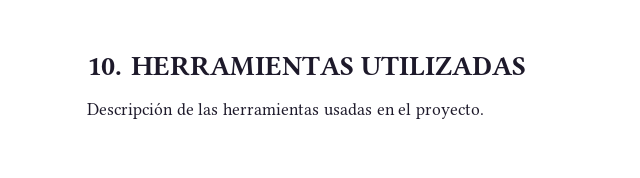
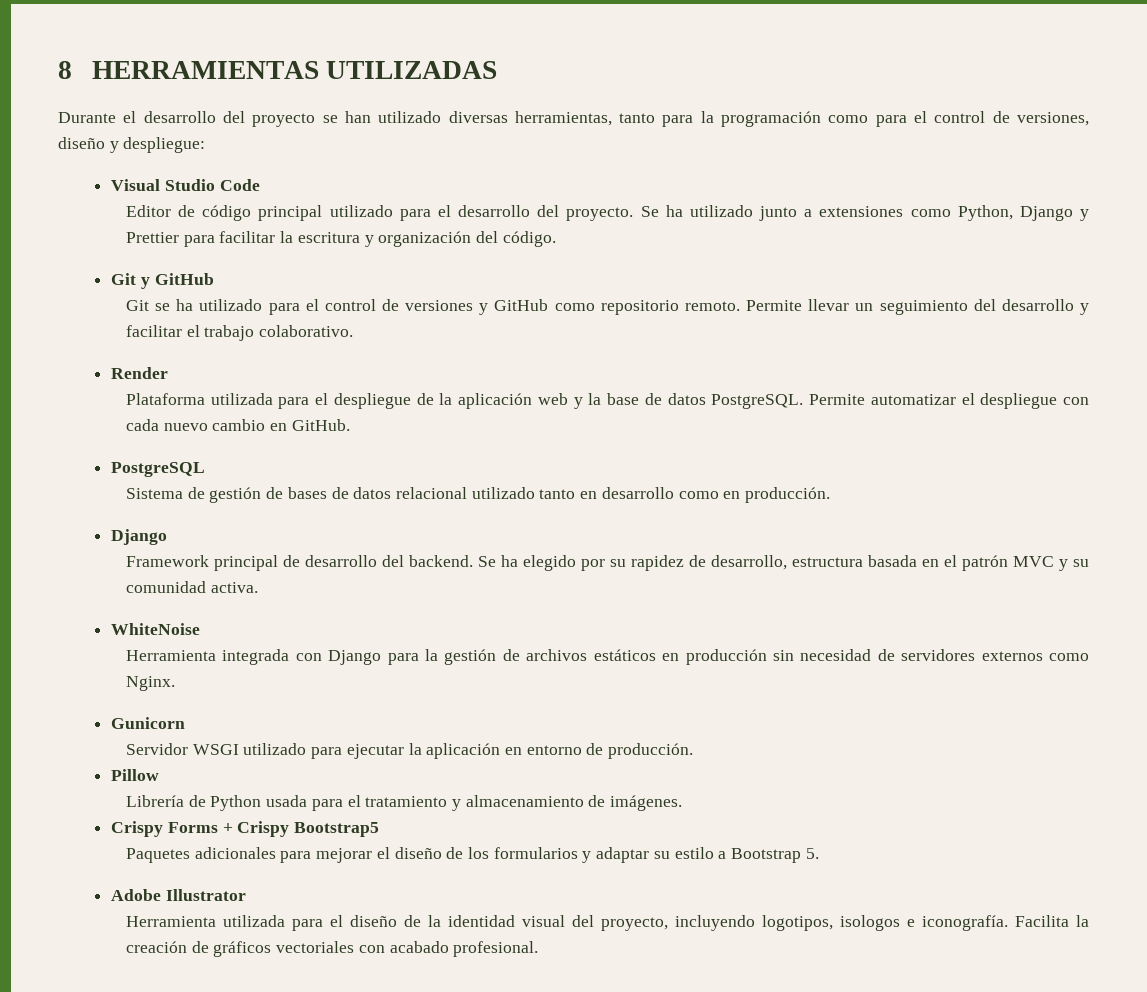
[87,58,122,75] 10. -> [58,61,72,79] 8
[87,102,485,119] Descripción de las herramientas usadas en el proyecto. -> [58,111,1089,127] [58,137,206,153] [111,179,260,191] [125,205,1089,221] [125,231,556,247] [111,273,214,289] [125,299,1090,315] [125,325,354,341] [111,367,169,379] [125,393,1089,409] [125,419,350,431] [111,462,206,477] [125,487,831,503] [111,529,168,545] [125,555,1090,571] [125,581,258,593] [111,623,201,635] [125,649,1090,665] [125,676,175,691] [111,717,186,729] [125,743,694,759] [111,769,160,781] [125,795,683,811] [111,821,380,837] [125,847,819,863] [111,889,246,901] [125,915,1089,931] [125,941,539,957] Durante el desarrollo del proyecto se han utilizado diversas herramientas, tanto para la programación como para el control de versiones, diseño y despliegue: // Visual Studio Code // Editor de código principal utilizado para el desarrollo del proyecto. Se ha utilizado junto a extensiones como Python, Django y Prettier para facilitar la escritura y organización del código. // Git y GitHub // Git se ha utilizado para el control de versiones y GitHub como repositorio remoto. Permite llevar un seguimiento del desarrollo y facilitar el trabajo colaborativo. // Render // Plataforma utilizada para el despliegue de la aplicación web y la base de datos PostgreSQL. Permite automatizar el despliegue con cada nuevo cambio en GitHub. // PostgreSQL // Sistema de gestión de bases de datos relacional utilizado tanto en desarrollo como en producción. // Django // Framework principal de desarrollo del backend. Se ha elegido por su rapidez de desarrollo, estructura basada en el patrón MVC y su comunidad activa. // WhiteNoise // Herramienta integrada con Django para la gestión de archivos estáticos en producción sin necesidad de servidores externos como Nginx. // Gunicorn // Servidor WSGI utilizado para ejecutar la aplicación en entorno de producción. // Pillow // Librería de Python usada para el tratamiento y almacenamiento de imágenes. // Crispy Forms + Crispy Bootstrap5 // Paquetes adicionales para mejorar el diseño de los formularios y adaptar su estilo a Bootstrap 5. // Adobe Illustrator // Herramienta utilizada para el diseño de la identidad visual del proyecto, incluyendo logotipos, isologos e iconografía. Facilita la creación de gráficos vectoriales con acabado profesional.

